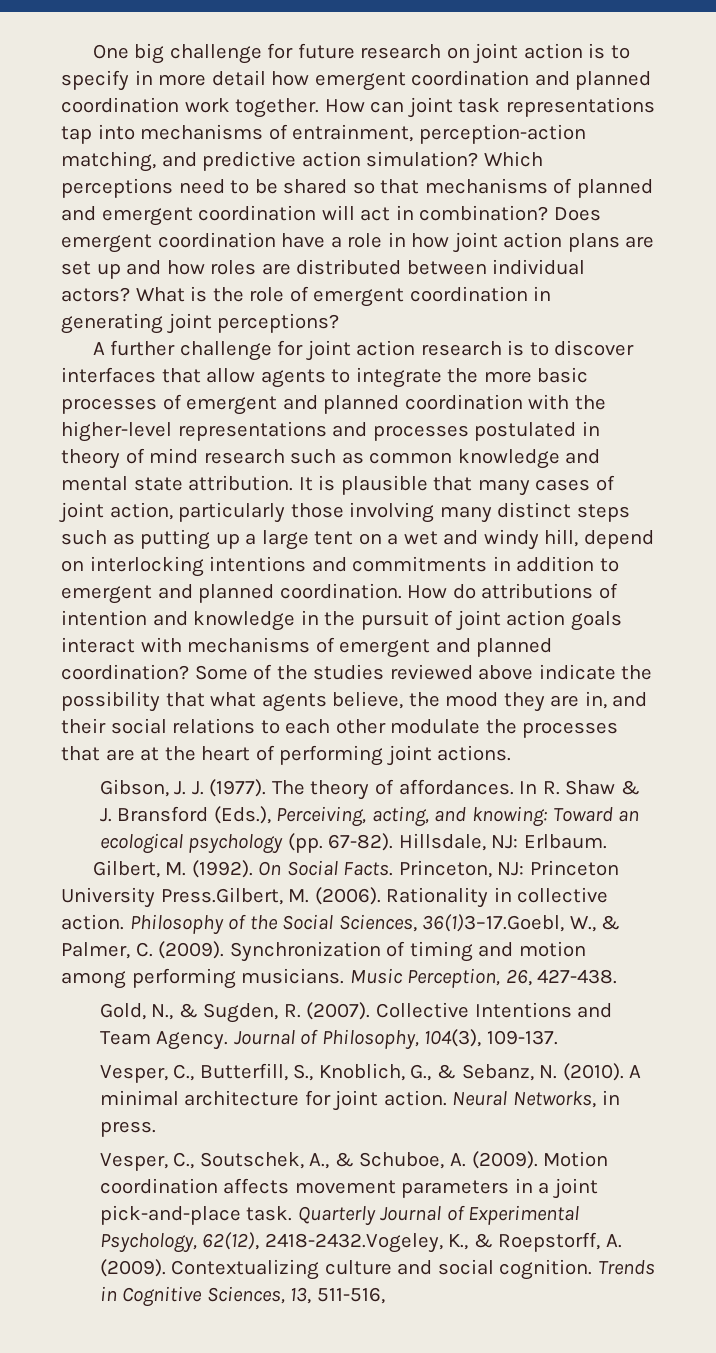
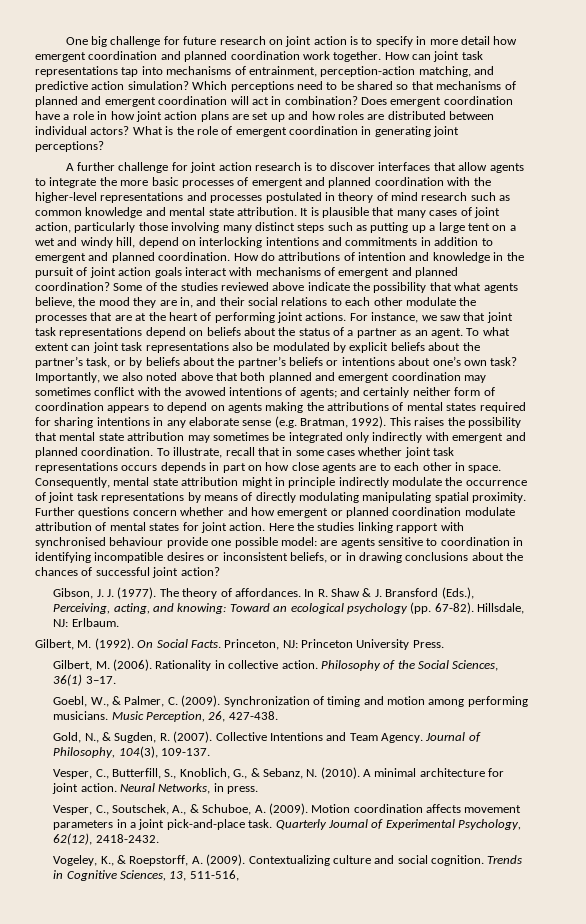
(512, 753) none -> [349,312,513,323] [35,327,510,338] [35,342,480,353] [35,356,518,368] [35,372,487,383] [35,387,495,398] [35,402,526,413] [35,416,521,428] [35,432,526,443] [35,447,455,458] [35,462,502,473] [35,477,527,488] [35,492,527,503] [35,507,515,518] [35,522,464,533] [35,537,524,548] [35,552,524,563] [35,567,220,578] For instance, we saw that joint task representations depend on beliefs about the status of a partner as an agent. To what extent can joint task representations also be modulated by explicit beliefs about the partner’s task, or by beliefs about the partner’s beliefs or intentions about one’s own task? Importantly, we also noted above that both planned and emergent coordination may sometimes conflict with the avowed intentions of agents; and certainly neither form of coordination appears to depend on agents making the attributions of mental states required for sharing intentions in any elaborate sense (e.g. Bratman, 1992). This raises the possibility that mental state attribution may sometimes be integrated only indirectly with emergent and planned coordination. To illustrate, recall that in some cases whether joint task representations occurs depends in part on how close agents are to each other in space. Consequently, mental state attribution might in principle indirectly modulate the occurrence of joint task representations by means of directly modulating manipulating spatial proximity. Further questions concern whether and how emergent or planned coordination modulate attribution of mental states for joint action. Here the studies linking rapport with synchronised behaviour provide one possible model: are agents sensitive to coordination in identifying incompatible desires or inconsistent beliefs, or in drawing conclusions about the chances of successful joint action?
[160,887,283,905] Press.Gilbert, -> [412,640,444,648] [53,660,93,671] Press. // Gilbert,
[422,914,565,932] 36(1)3–17.Goebl, -> [53,674,116,686] [53,696,88,707] 36(1) 3–17. // Goebl,
[264,1233,443,1253] 2418-2432.Vogeley, -> [95,834,159,843] [53,855,98,866] 2418-2432. // Vogeley,

